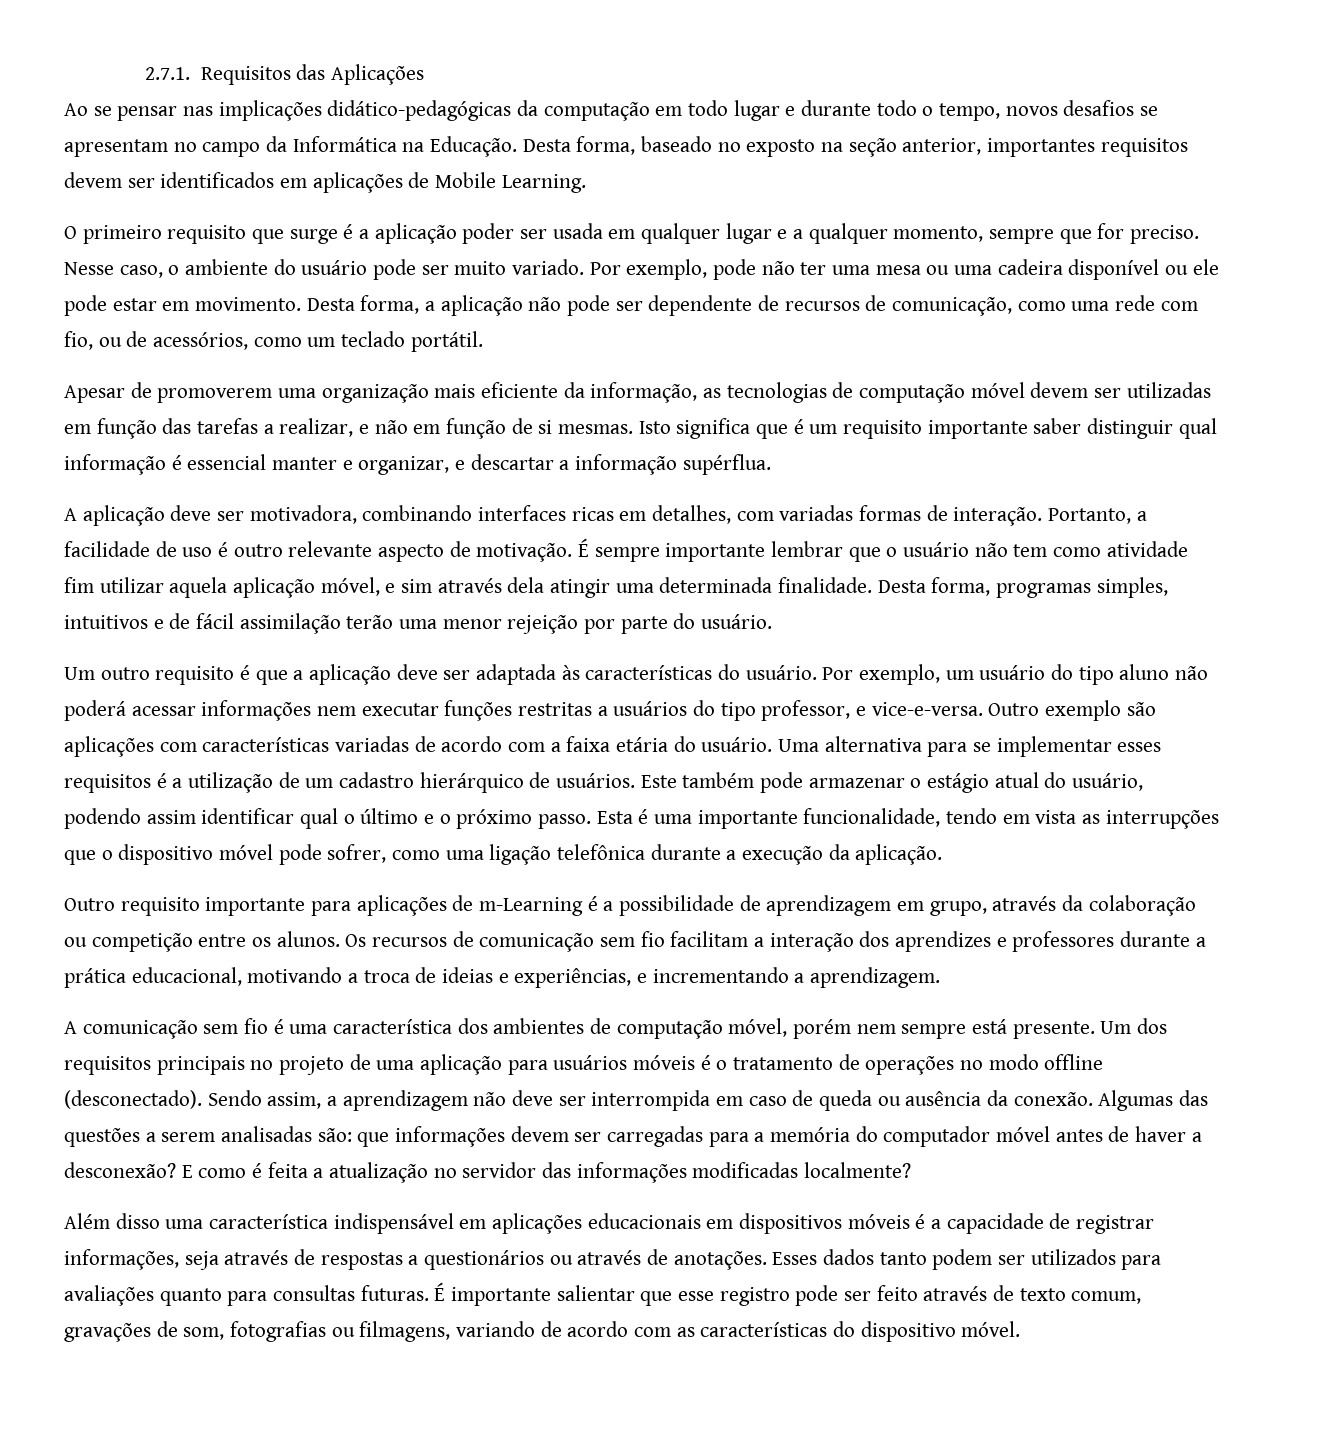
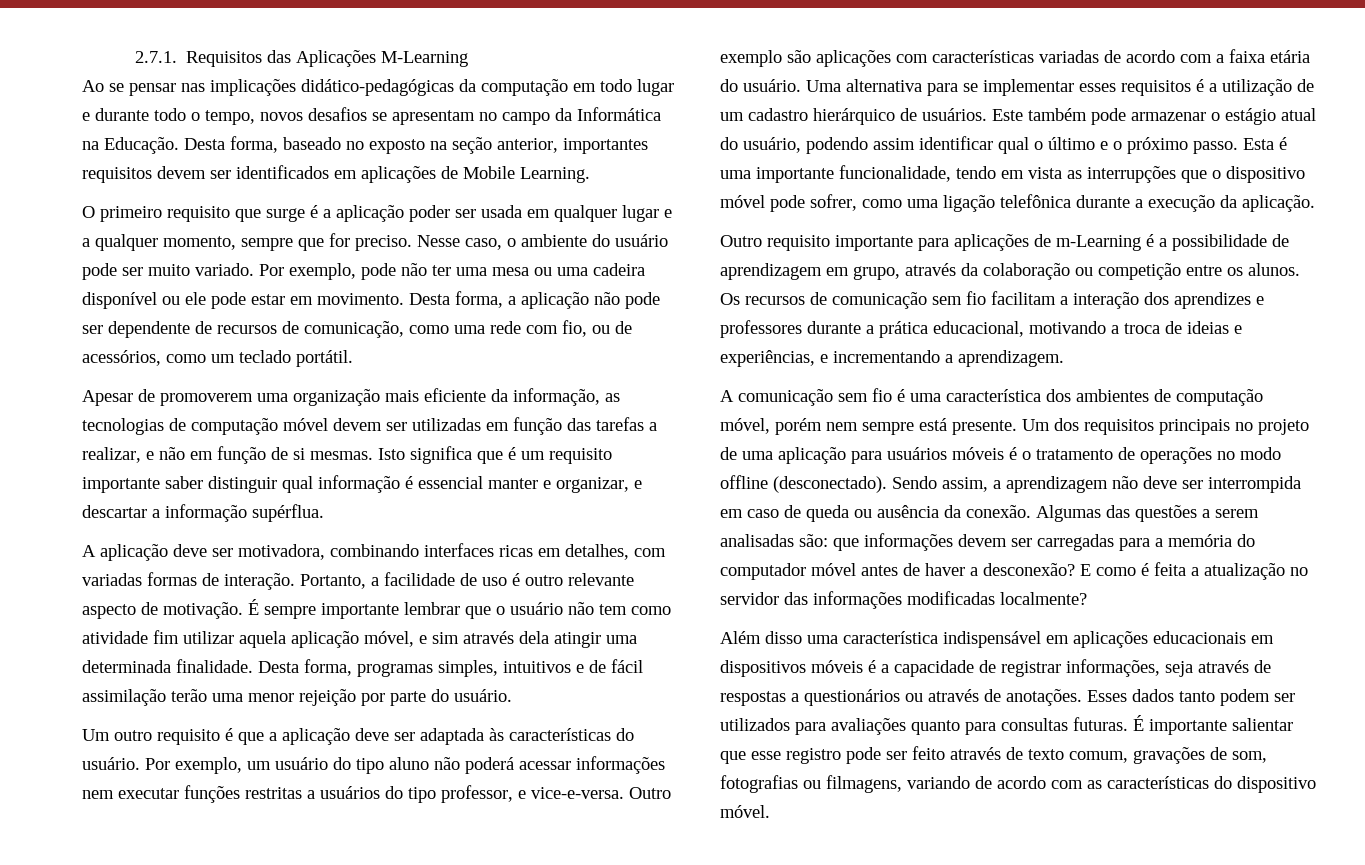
(424, 74) none -> [381,51,469,67] M-Learning

